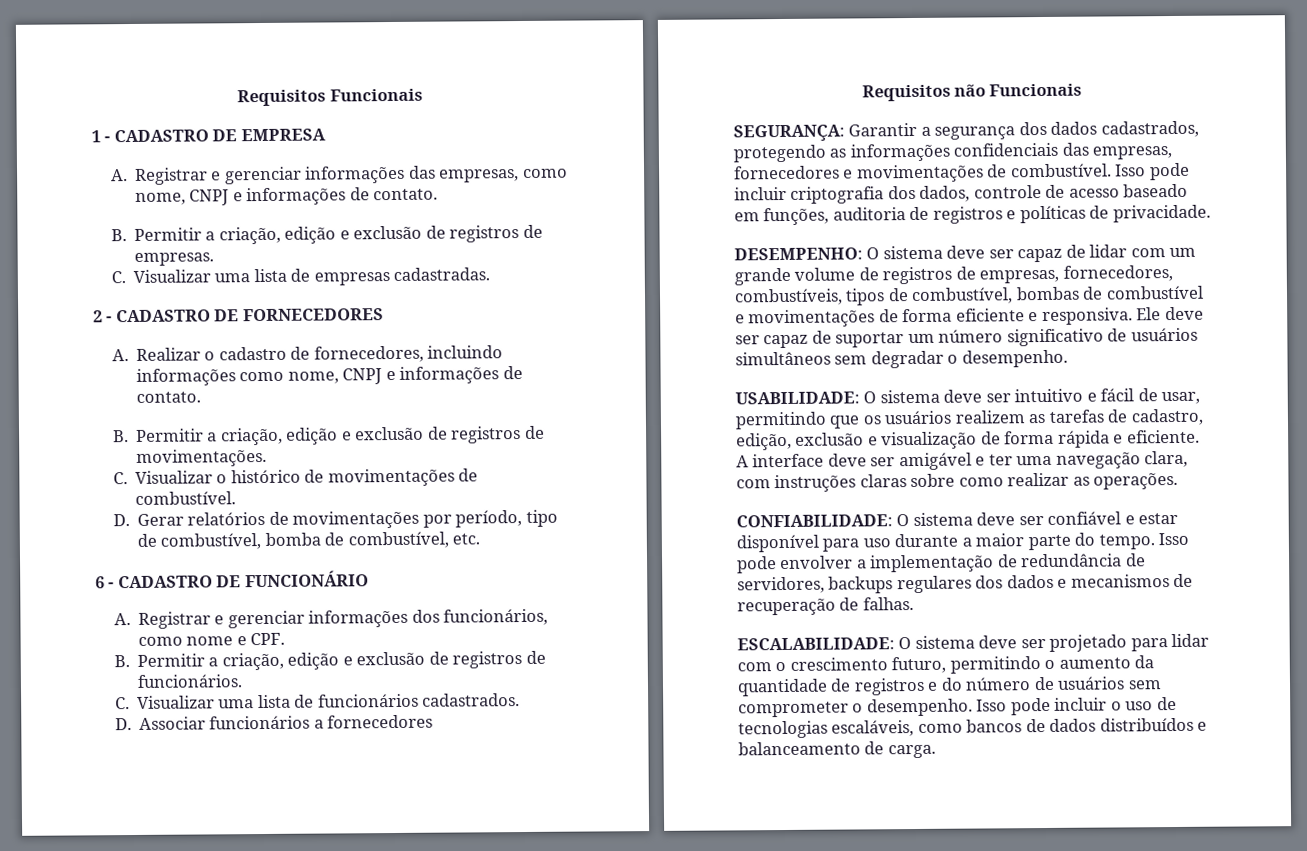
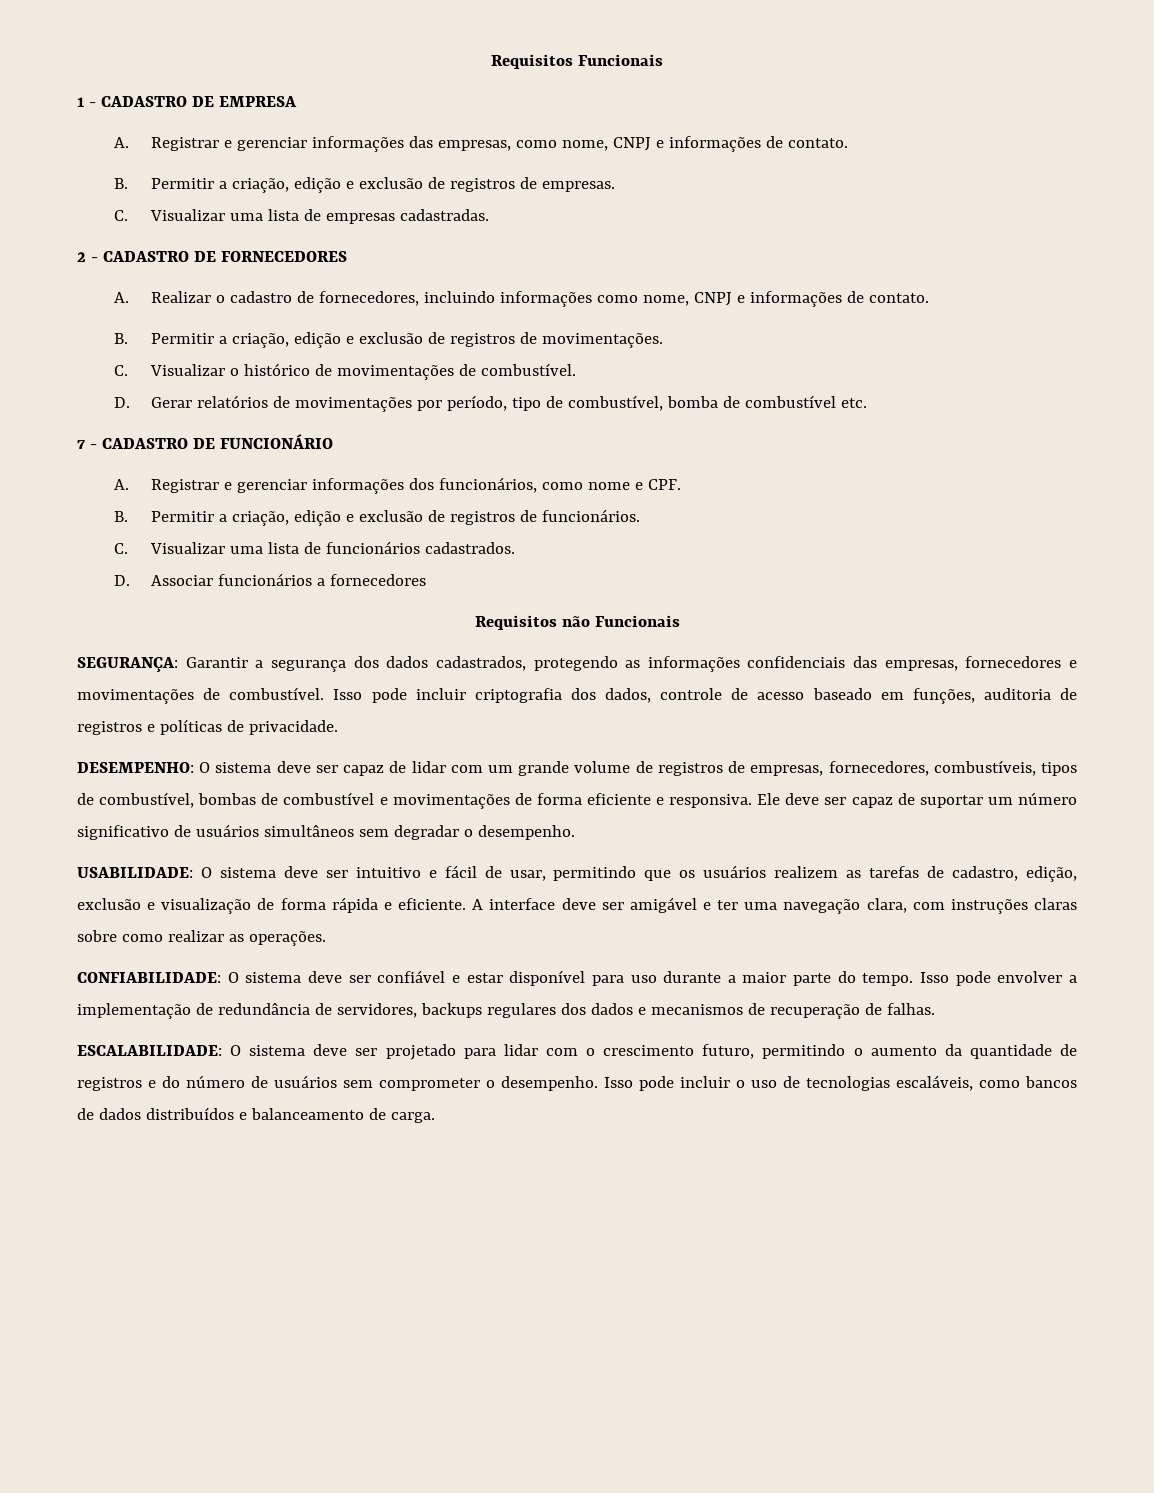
[347,531,449,549] combustível, -> [744,395,836,408] combustível
[95,576,105,589] 6 -> [77,440,85,449] 7

